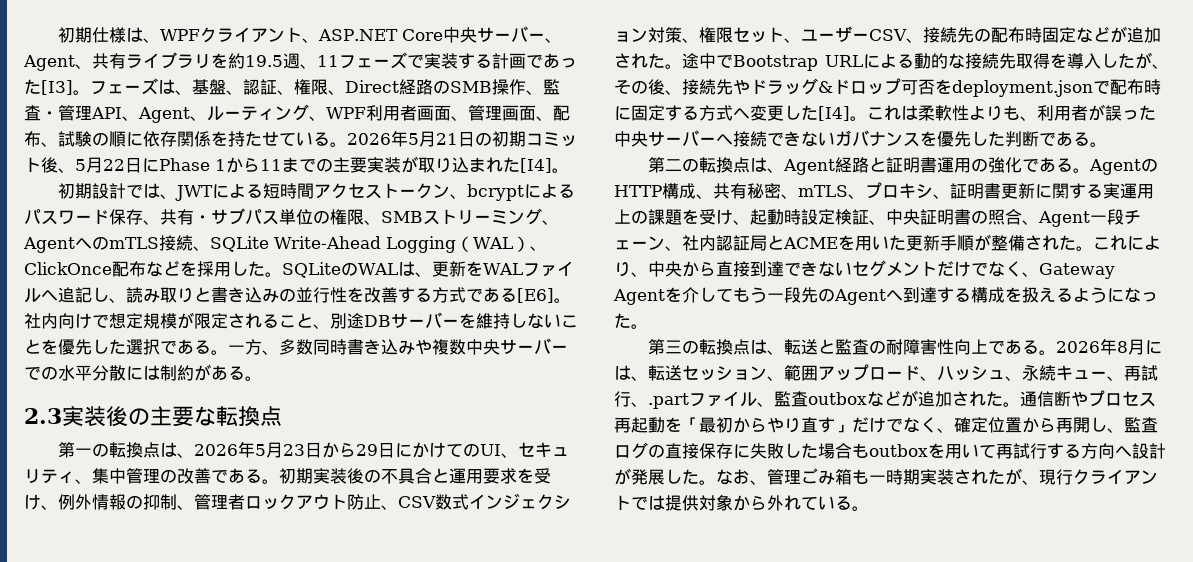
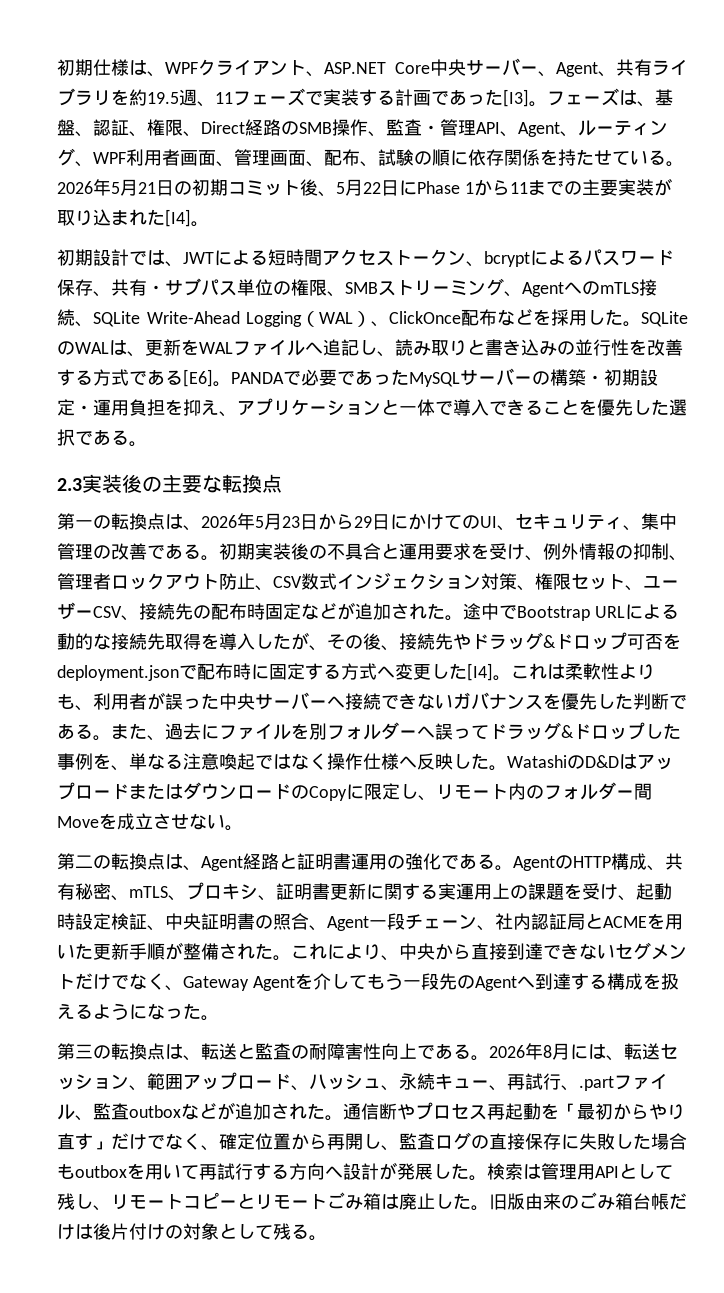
[24,312,561,329] 社内向けで想定規模が限定されること、別途DBサーバーを維持しない -> [231,368,658,387] [57,398,543,417] PANDAで必要であったMySQLサーバーの構築・初期設定・運用負担を抑え、アプリケーションと一体で導入できる
[228,338,568,355] [24,364,262,381] 一方、多数同時書き込みや複数中央サーバーでの水平分散には制約がある。 -> (147, 444) none
(1107, 144) none -> [111,722,681,741] [57,753,673,771] [57,782,652,801] [57,813,243,831] また、過去にファイルを別フォルダーへ誤ってドラッグ&ドロップした事例を、単なる注意喚起ではなく操作仕様へ反映した。WatashiのD&DはアップロードまたはダウンロードのCopyに限定し、リモート内のフォルダー間Moveを成立させない。
[716,468,1158,485] [614,494,835,511] なお、管理ごみ箱も一時期実装されたが、現行クライアントでは提供対象から外れてい -> [487,1163,673,1180] [57,1192,687,1211] [57,1223,291,1240] 検索は管理用APIとして残し、リモートコピーとリモートごみ箱は廃止した。旧版由来のごみ箱台帳だけは後片付けの対象として残

